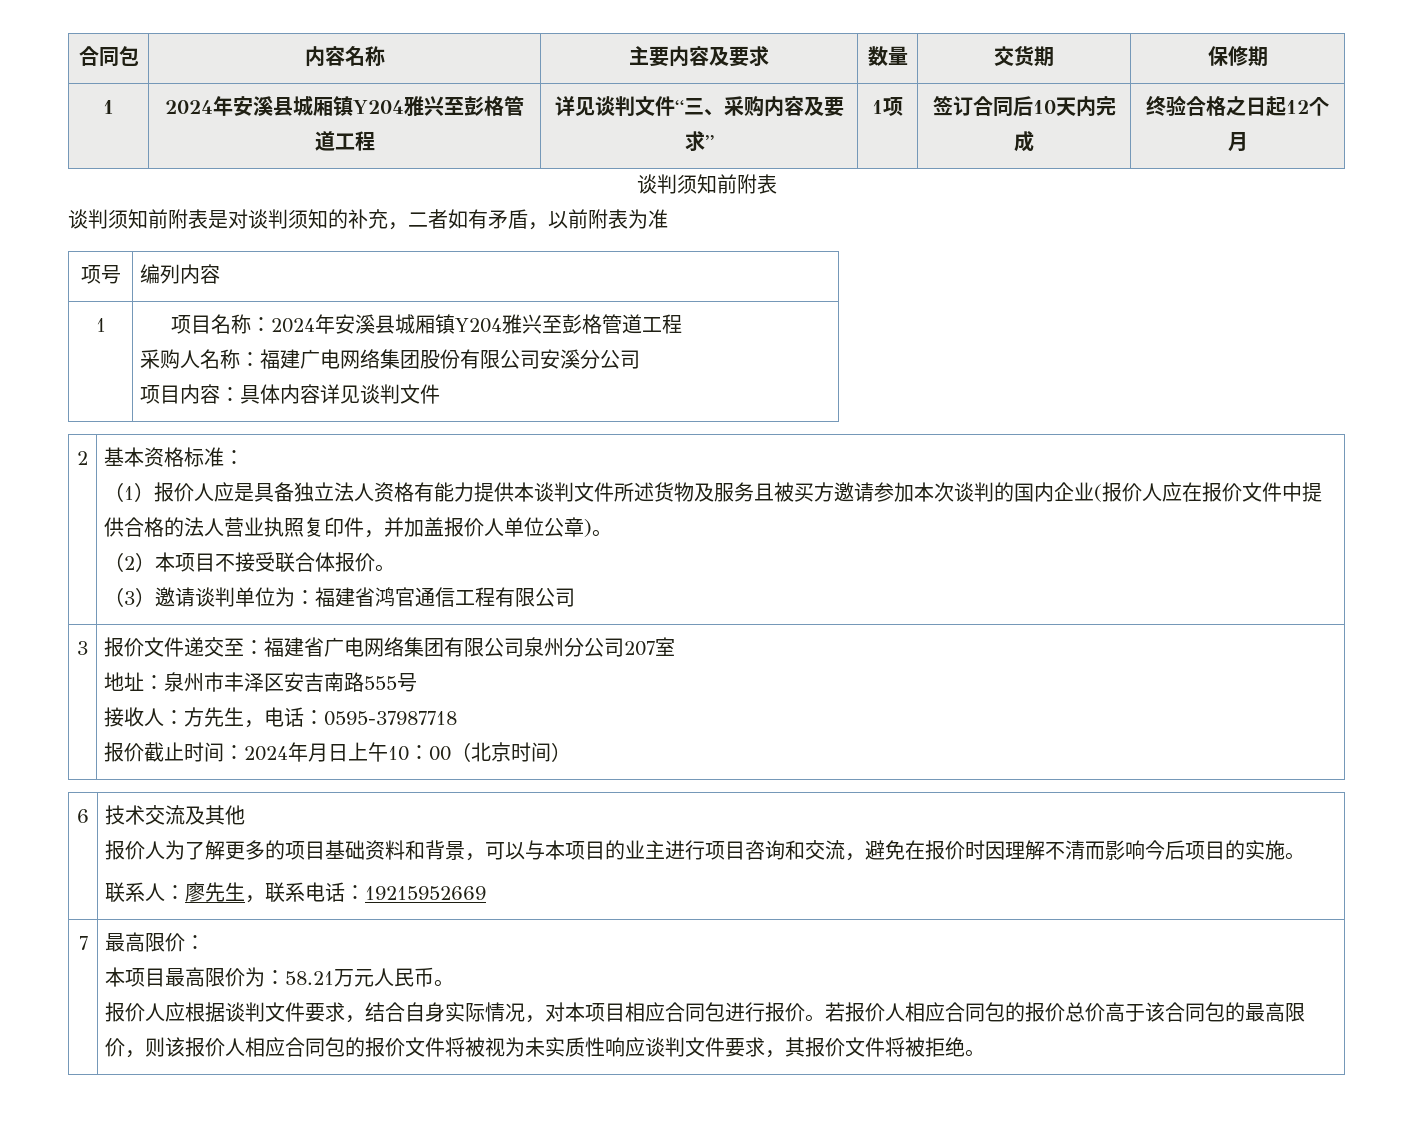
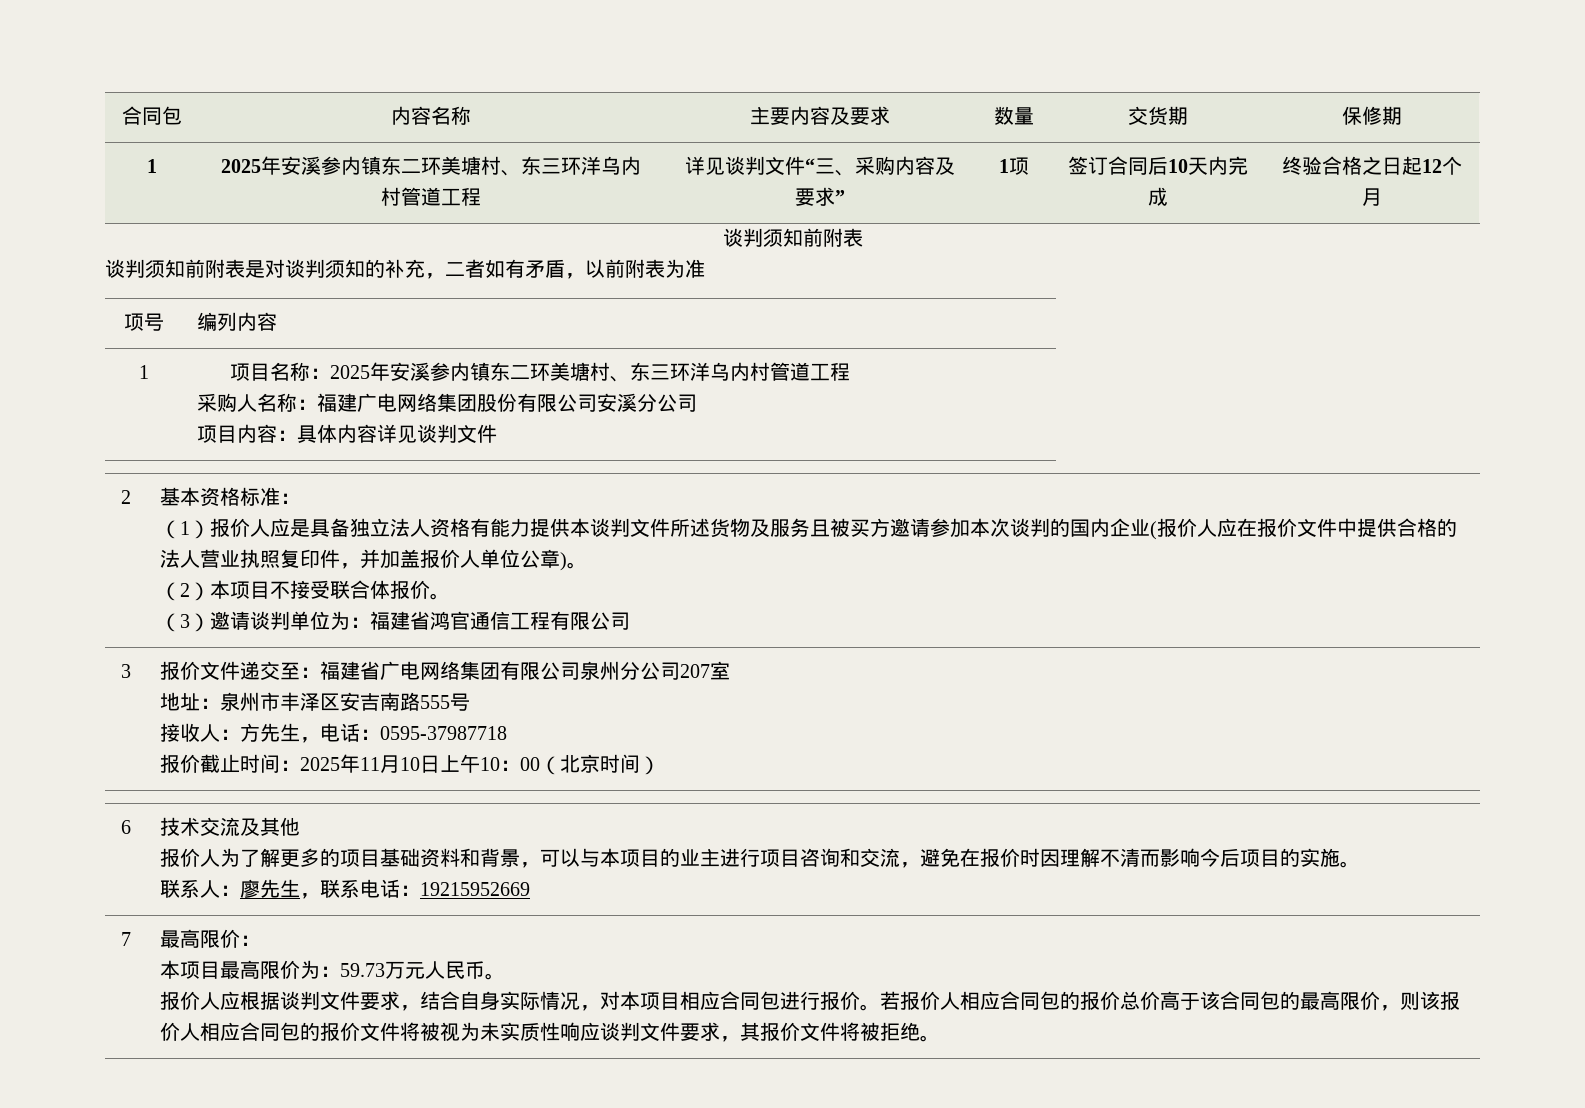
[165,96,504,116] 2024年安溪县城厢镇Y204雅兴至彭格 -> [220,156,641,176] [380,187,401,206] 2025年安溪参内镇东二环美塘村、东三环洋乌内村
[271,314,603,334] 2024年安溪县城厢镇Y204雅兴至彭格 -> [330,362,771,382] 2025年安溪参内镇东二环美塘村、东三环洋乌内村
[244,742,329,762] 2024年月 -> [299,754,420,773] 2025年11月10
[285,971,335,985] 58.21 -> [339,963,385,977] 59.73

